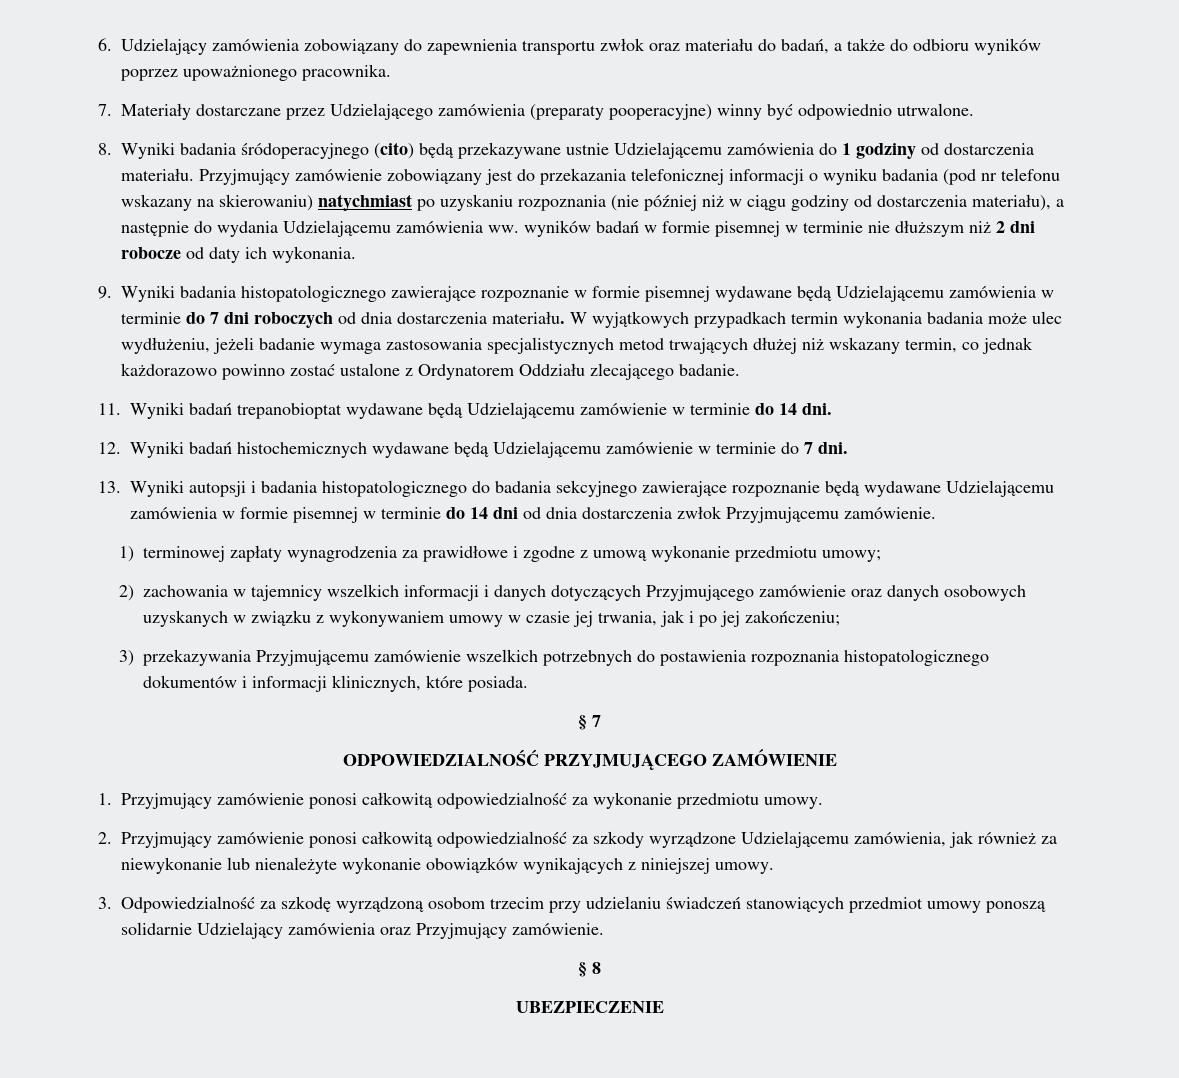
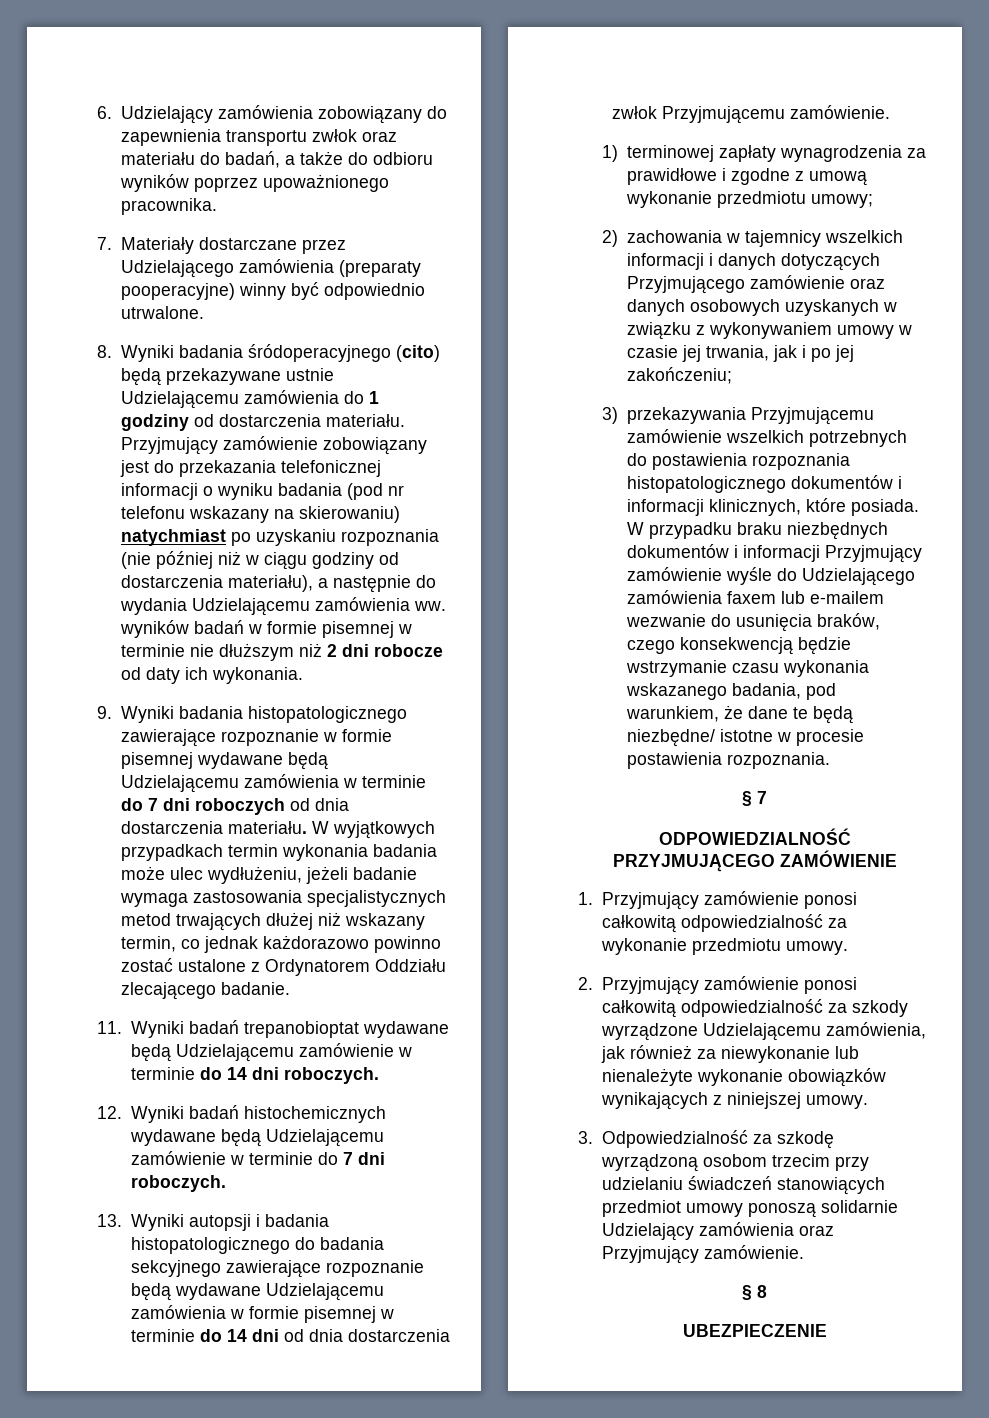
[802,403,832,415] dni. -> [251,1067,379,1084] dni roboczych.
[818,442,848,454] dni. -> [357,1152,385,1165] [130,1175,226,1192] dni roboczych.
(529, 684) none -> [626,522,888,540] [626,544,922,563] [626,567,915,586] [626,590,884,604] [625,613,880,632] [626,637,851,655] [625,660,869,677] [625,683,836,700] [625,705,853,724] [626,729,864,747] [626,752,830,769] W przypadku braku niezbędnych dokumentów i informacji Przyjmujący zamówienie wyśle do Udzielającego zamówienia faxem lub e-mailem wezwanie do usunięcia braków, czego konsekwencją będzie wstrzymanie czasu wykonania wskazanego badania, pod warunkiem, że dane te będą niezbędne/ istotne w procesie postawienia rozpoznania.

